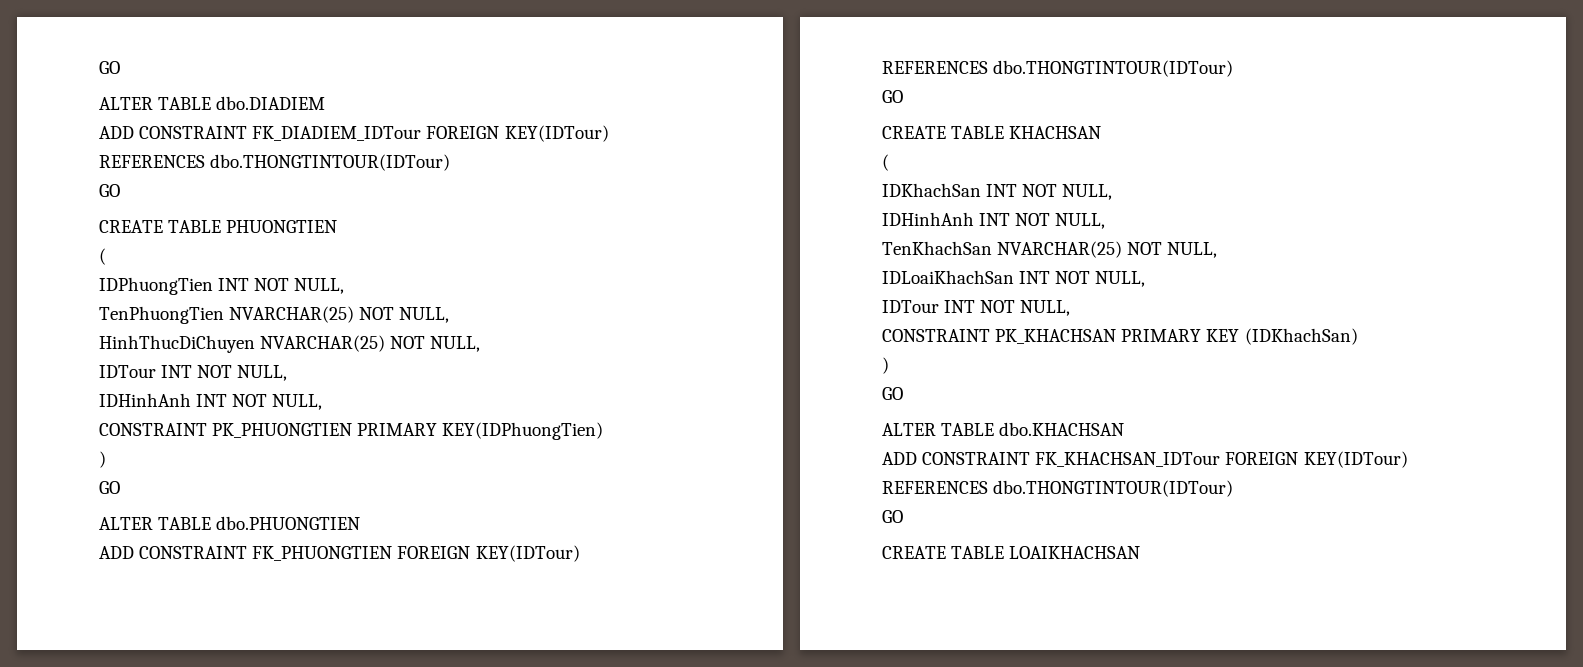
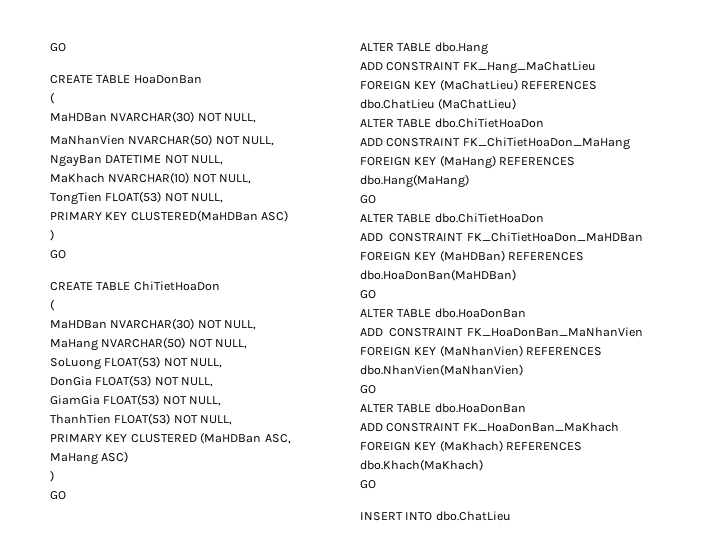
[99,61,120,74] [99,96,326,110] [99,125,609,142] [99,154,451,171] [99,184,120,197] [99,220,338,233] [99,248,106,265] [99,277,345,295] [99,306,450,324] [99,335,481,353] [99,365,288,381] [99,393,323,410] [99,422,604,440] [99,451,106,468] [99,481,120,494] [99,516,361,530] [99,545,580,562] [882,60,1234,77] [882,90,903,103] [882,126,1102,139] [882,154,889,171] [882,183,1113,200] [882,212,1106,229] [882,241,1218,258] [882,270,1146,287] [882,300,1071,316] [882,328,1358,345] [882,357,889,374] [882,387,903,400] [882,422,1125,436] [882,451,1408,468] [882,480,1234,497] [882,510,903,523] [882,546,1141,559] GO // ALTER TABLE dbo.DIADIEM // ADD CONSTRAINT FK_DIADIEM_IDTour FOREIGN KEY(IDTour) REFERENCES dbo.THONGTINTOUR(IDTour) // GO // CREATE TABLE PHUONGTIEN // ( // IDPhuongTien INT NOT NULL, // TenPhuongTien NVARCHAR(25) NOT NULL, // HinhThucDiChuyen NVARCHAR(25) NOT NULL, // IDTour INT NOT NULL, // IDHinhAnh INT NOT NULL, // CONSTRAINT PK_PHUONGTIEN PRIMARY KEY(IDPhuongTien) // ) // GO // ALTER TABLE dbo.PHUONGTIEN // ADD CONSTRAINT FK_PHUONGTIEN FOREIGN KEY(IDTour) REFERENCES dbo.THONGTINTOUR(IDTour) // GO // CREATE TABLE KHACHSAN // ( // IDKhachSan INT NOT NULL, // IDHinhAnh INT NOT NULL, // TenKhachSan NVARCHAR(25) NOT NULL, // IDLoaiKhachSan INT NOT NULL, // IDTour INT NOT NULL, // CONSTRAINT PK_KHACHSAN PRIMARY KEY (IDKhachSan) // ) // GO // ALTER TABLE dbo.KHACHSAN // ADD CONSTRAINT FK_KHACHSAN_IDTour FOREIGN KEY(IDTour) REFERENCES dbo.THONGTINTOUR(IDTour) // GO // CREATE TABLE LOAIKHACHSAN -> [50,43,66,52] [50,75,202,84] [50,92,55,104] [50,111,257,123] [50,134,275,146] [50,155,224,167] [50,172,252,184] [50,191,224,205] [50,210,289,222] [50,229,54,241] [50,250,66,259] [50,281,220,291] [50,299,55,311] [50,318,257,330] [50,337,248,351] [50,356,223,370] [50,375,214,387] [50,394,222,406] [50,413,233,425] [50,432,291,444] [50,451,129,465] [50,470,54,482] [50,491,66,500] [360,42,488,55] [360,61,596,74] [360,79,598,91] [360,98,517,110] [360,118,544,128] [360,137,630,150] [360,155,576,169] [360,174,469,188] [360,195,376,204] [360,213,544,223] [360,232,643,242] [360,250,585,262] [360,269,516,281] [360,290,376,299] [360,308,526,318] [360,327,643,337] [360,345,603,357] [360,364,523,376] [360,385,376,394] [360,403,526,413] [360,422,619,432] [360,440,583,452] [360,459,483,471] [360,480,376,489] [360,511,511,521] GO // CREATE TABLE HoaDonBan // ( // MaHDBan NVARCHAR(30) NOT NULL, // MaNhanVien NVARCHAR(50) NOT NULL, // NgayBan DATETIME NOT NULL, // MaKhach NVARCHAR(10) NOT NULL, // TongTien FLOAT(53) NOT NULL, // PRIMARY KEY CLUSTERED(MaHDBan ASC) // ) // GO // CREATE TABLE ChiTietHoaDon // ( // MaHDBan NVARCHAR(30) NOT NULL, // MaHang NVARCHAR(50) NOT NULL, // SoLuong FLOAT(53) NOT NULL, // DonGia FLOAT(53) NOT NULL, // GiamGia FLOAT(53) NOT NULL, // ThanhTien FLOAT(53) NOT NULL, // PRIMARY KEY CLUSTERED (MaHDBan ASC, MaHang ASC) // ) // GO // ALTER TABLE dbo.Hang // ADD CONSTRAINT FK_Hang_MaChatLieu FOREIGN KEY (MaChatLieu) REFERENCES dbo.ChatLieu (MaChatLieu) // ALTER TABLE dbo.ChiTietHoaDon // ADD CONSTRAINT FK_ChiTietHoaDon_MaHang FOREIGN KEY (MaHang) REFERENCES dbo.Hang(MaHang) // GO // ALTER TABLE dbo.ChiTietHoaDon // ADD CONSTRAINT FK_ChiTietHoaDon_MaHDBan FOREIGN KEY (MaHDBan) REFERENCES dbo.HoaDonBan(MaHDBan) // GO // ALTER TABLE dbo.HoaDonBan // ADD CONSTRAINT FK_HoaDonBan_MaNhanVien FOREIGN KEY (MaNhanVien) REFERENCES dbo.NhanVien(MaNhanVien) // GO // ALTER TABLE dbo.HoaDonBan // ADD CONSTRAINT FK_HoaDonBan_MaKhach FOREIGN KEY (MaKhach) REFERENCES dbo.Khach(MaKhach) // GO // INSERT INTO dbo.ChatLieu

